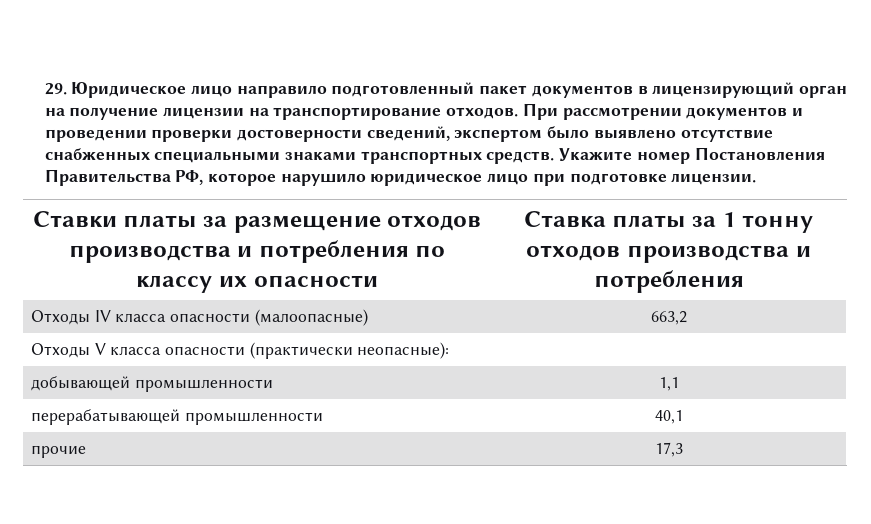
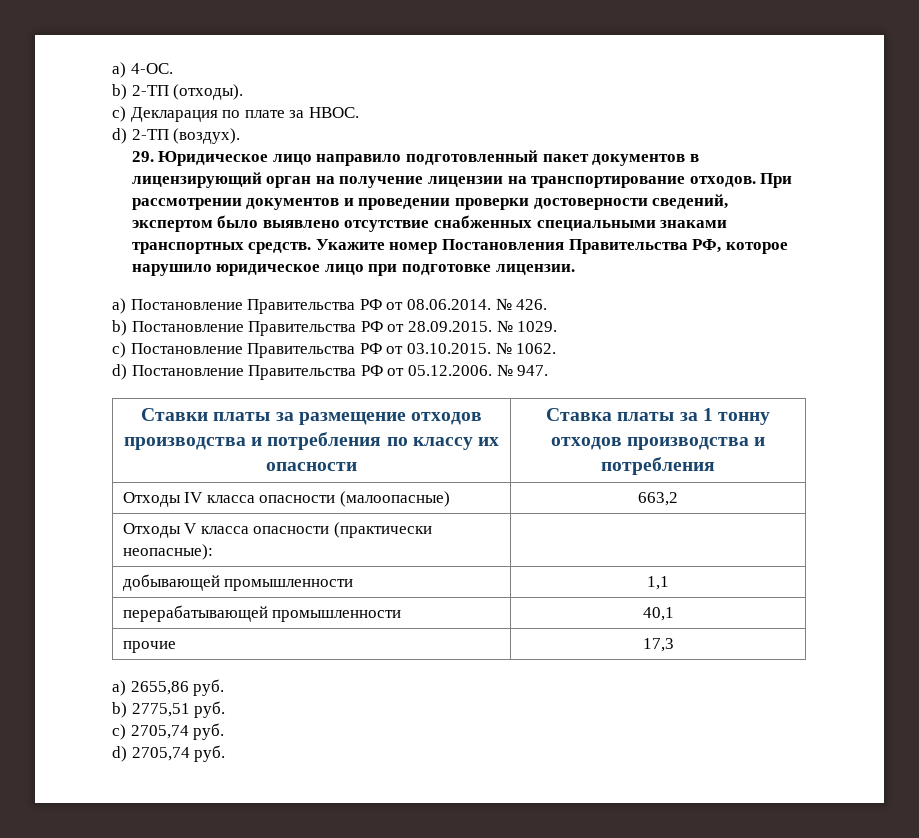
(44, 89) none -> [112,62,173,78] [112,84,244,100] [112,106,359,122] [112,128,241,144] a) 4-ОС. // b) 2-ТП (отходы). // c) Декларация по плате за НВОС. // d) 2-ТП (воздух). //
(757, 179) none -> [112,298,548,314] [112,320,558,336] [112,342,557,358] [112,364,549,380] // a) Постановление Правительства РФ от 08.06.2014. № 426. // b) Постановление Правительства РФ от 28.09.2015. № 1029. // c) Постановление Правительства РФ от 03.10.2015. № 1062. // d) Постановление Правительства РФ от 05.12.2006. № 947.
(683, 449) none -> [112,679,225,696] [112,701,226,718] [112,723,225,740] [112,745,226,762] // a) 2655,86 руб. // b) 2775,51 руб. // c) 2705,74 руб. // d) 2705,74 руб.

